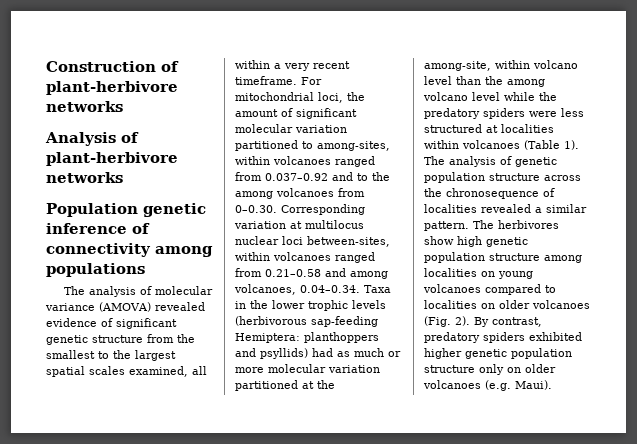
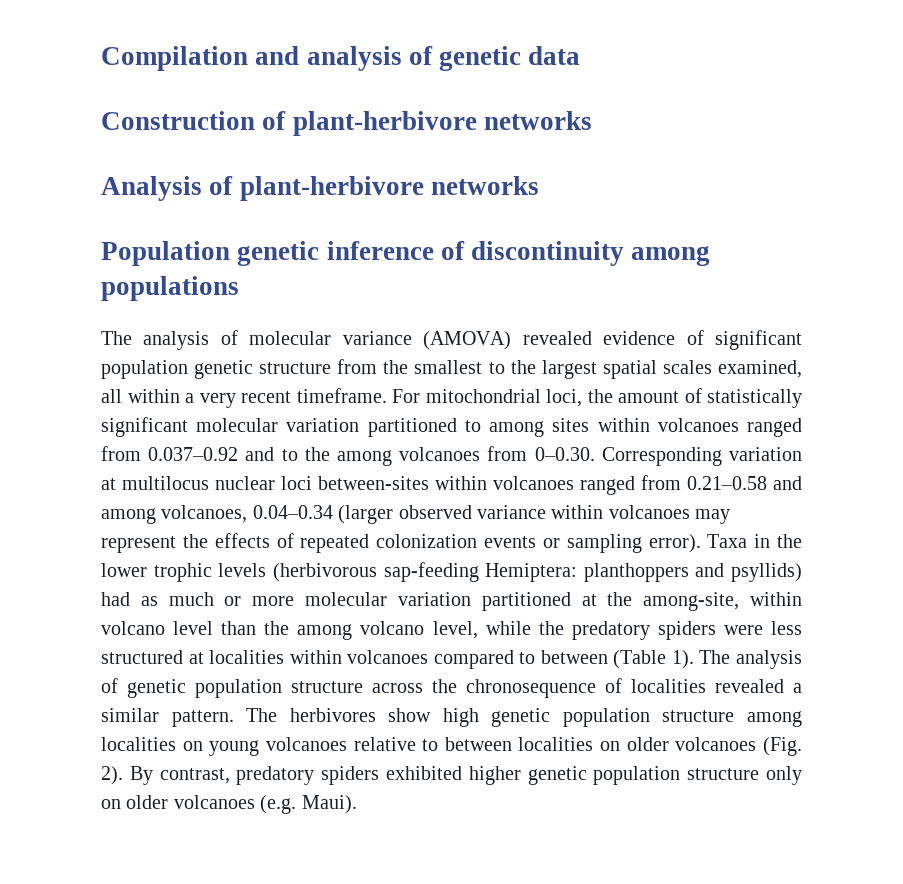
(46, 66) none -> [101,46,581,71] Compilation and analysis of genetic data //
[46,243,151,257] connectivity -> [471,241,625,266] discontinuity
(177, 323) none -> [101,360,188,379] population
(293, 112) none -> [707,389,802,408] statistically
[317,141,390,151] among-sites, -> [489,418,590,437] among sites
[307,236,390,247] between-sites, -> [318,476,429,490] between-sites
[300,285,360,293] 0.04–0.34. -> [252,505,731,524] [101,533,701,553] 0.04–0.34 (larger observed variance within volcanoes may represent the effects of repeated colonization events or sampling error).
[472,92,500,101] level -> [432,621,478,639] level,
(520, 144) none -> [433,650,608,669] compared to between
[485,284,556,295] compared to -> [353,737,512,751] relative to between

